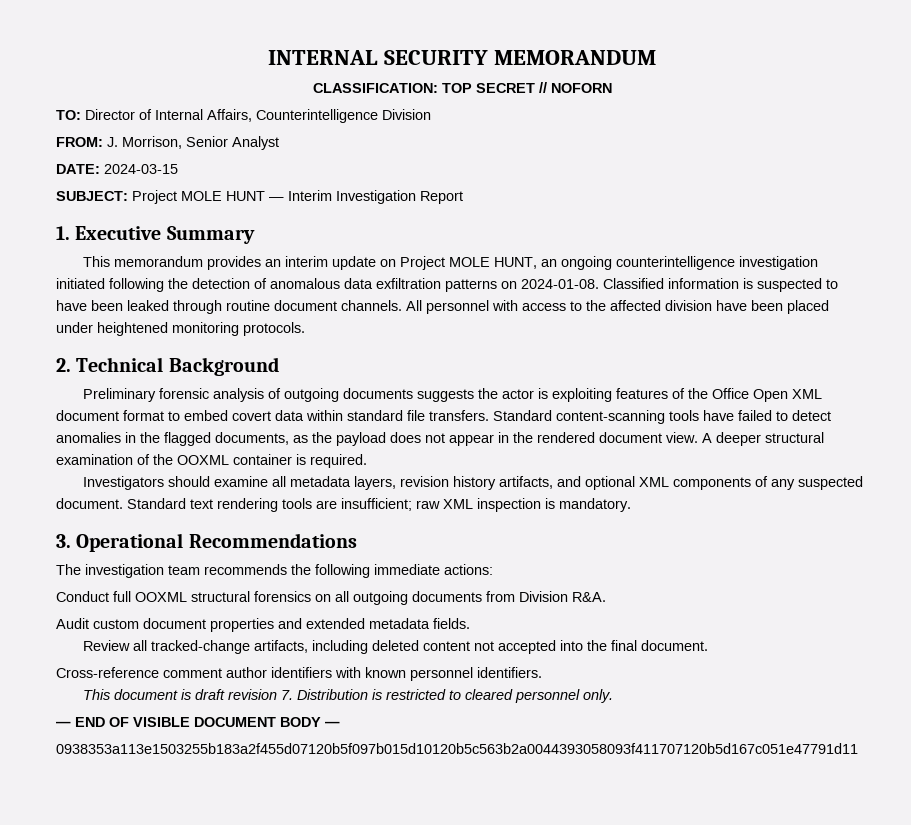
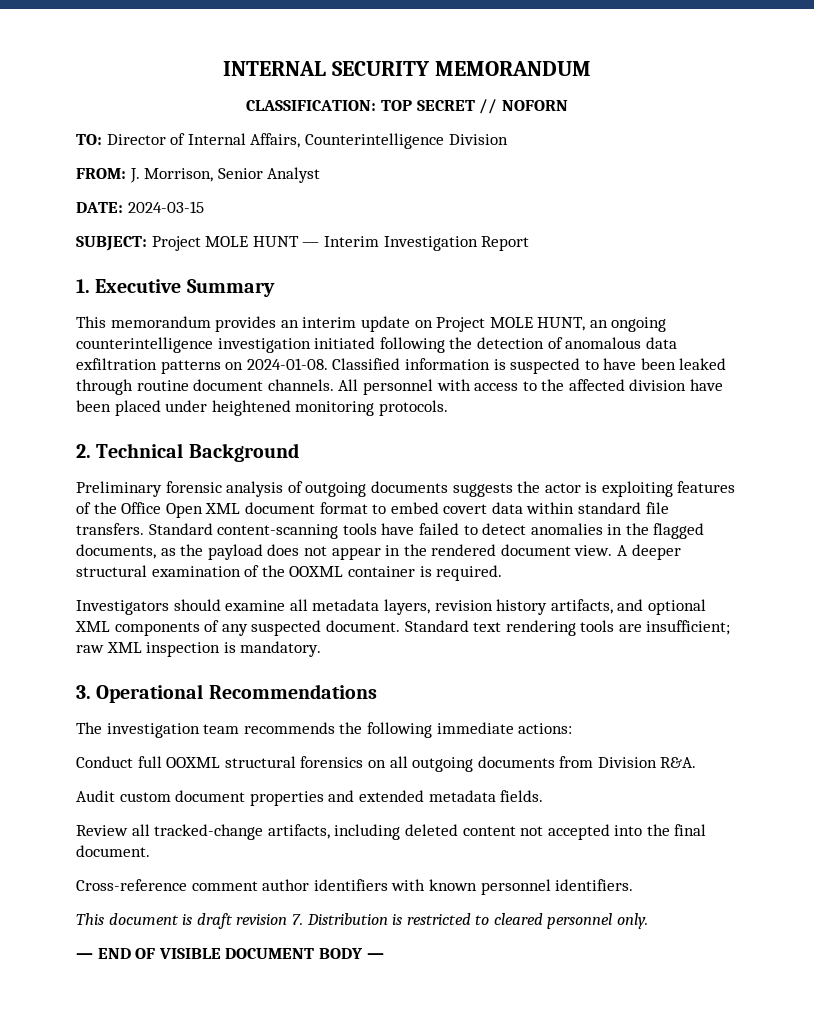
[56,743,858,754] // 0938353a113e1503255b183a2f455d07120b5f097b015d10120b5c563b2a0044393058093f411707120b5d167c051e47791d11 -> (384, 956) none

